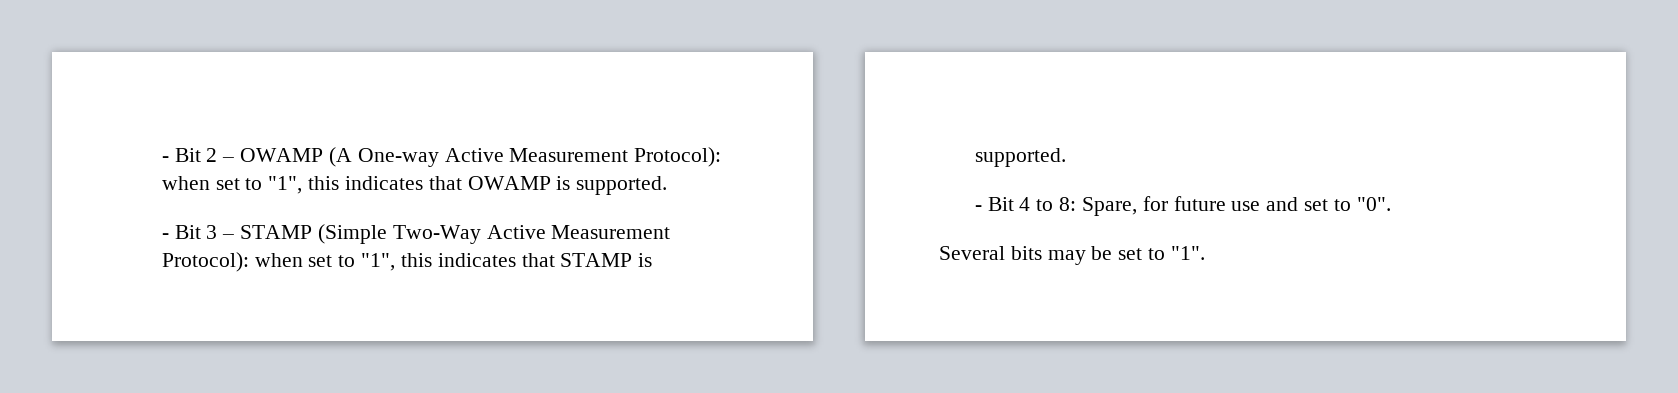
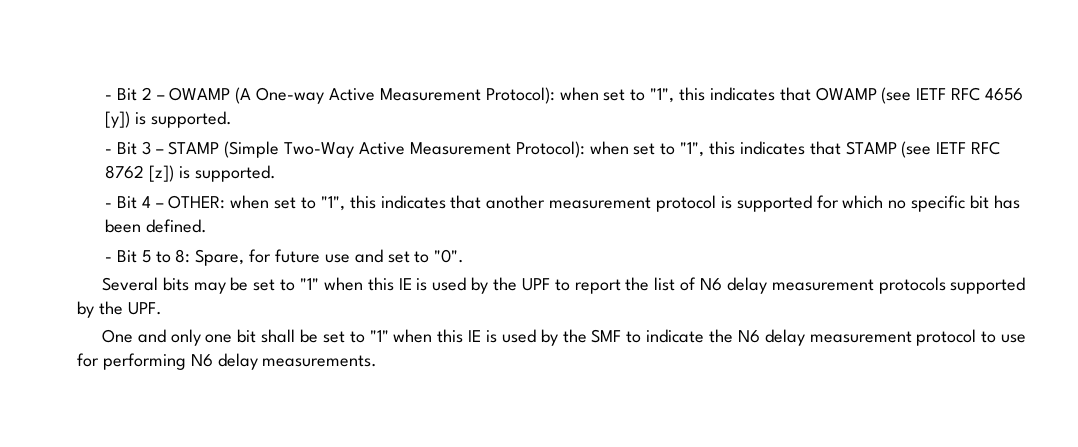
(551, 183) none -> [881,87,1023,104] [104,111,130,128] (see IETF RFC 4656 [y])
(633, 260) none -> [901,141,1001,158] [104,165,174,182] (see IETF RFC 8762 [z])
(1031, 204) none -> [155,195,1020,212] [104,219,207,233] [104,250,151,263] – OTHER: when set to "1", this indicates that another measurement protocol is supported for which no specific bit has been defined. // - Bit 5
[1170,246,1205,260] "1". -> [299,277,1026,294] [77,301,162,318] [101,329,1027,346] [77,353,378,370] "1" when this IE is used by the UPF to report the list of N6 delay measurement protocols supported by the UPF. // One and only one bit shall be set to "1" when this IE is used by the SMF to indicate the N6 delay measurement protocol to use for performing N6 delay measurements.

